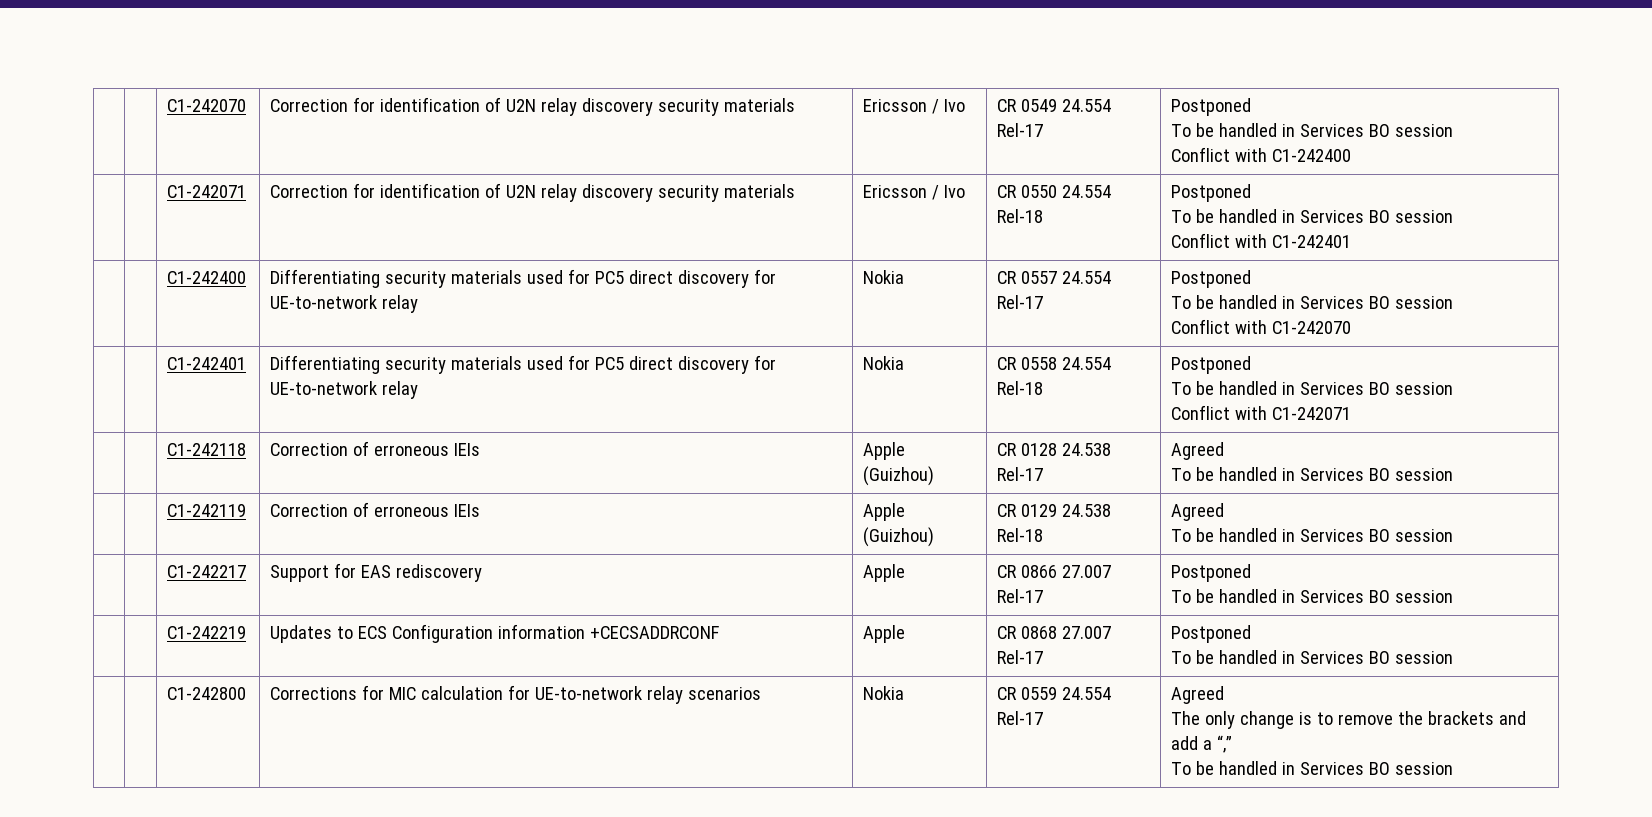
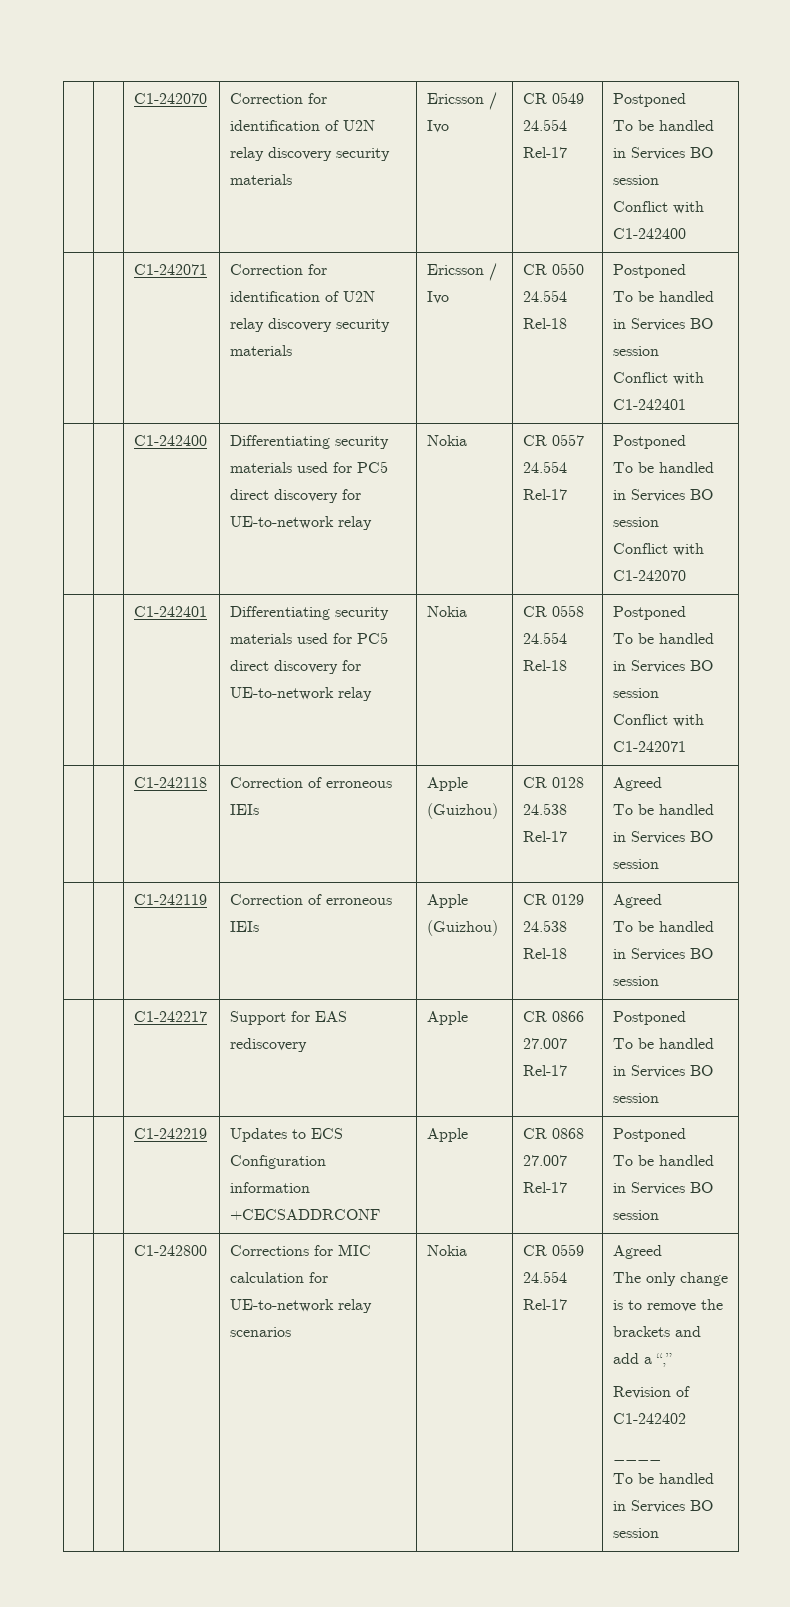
(1233, 744) none -> [612,1386,690,1399] [612,1413,686,1424] [612,1457,661,1461] // Revision of C1-242402 // ____

